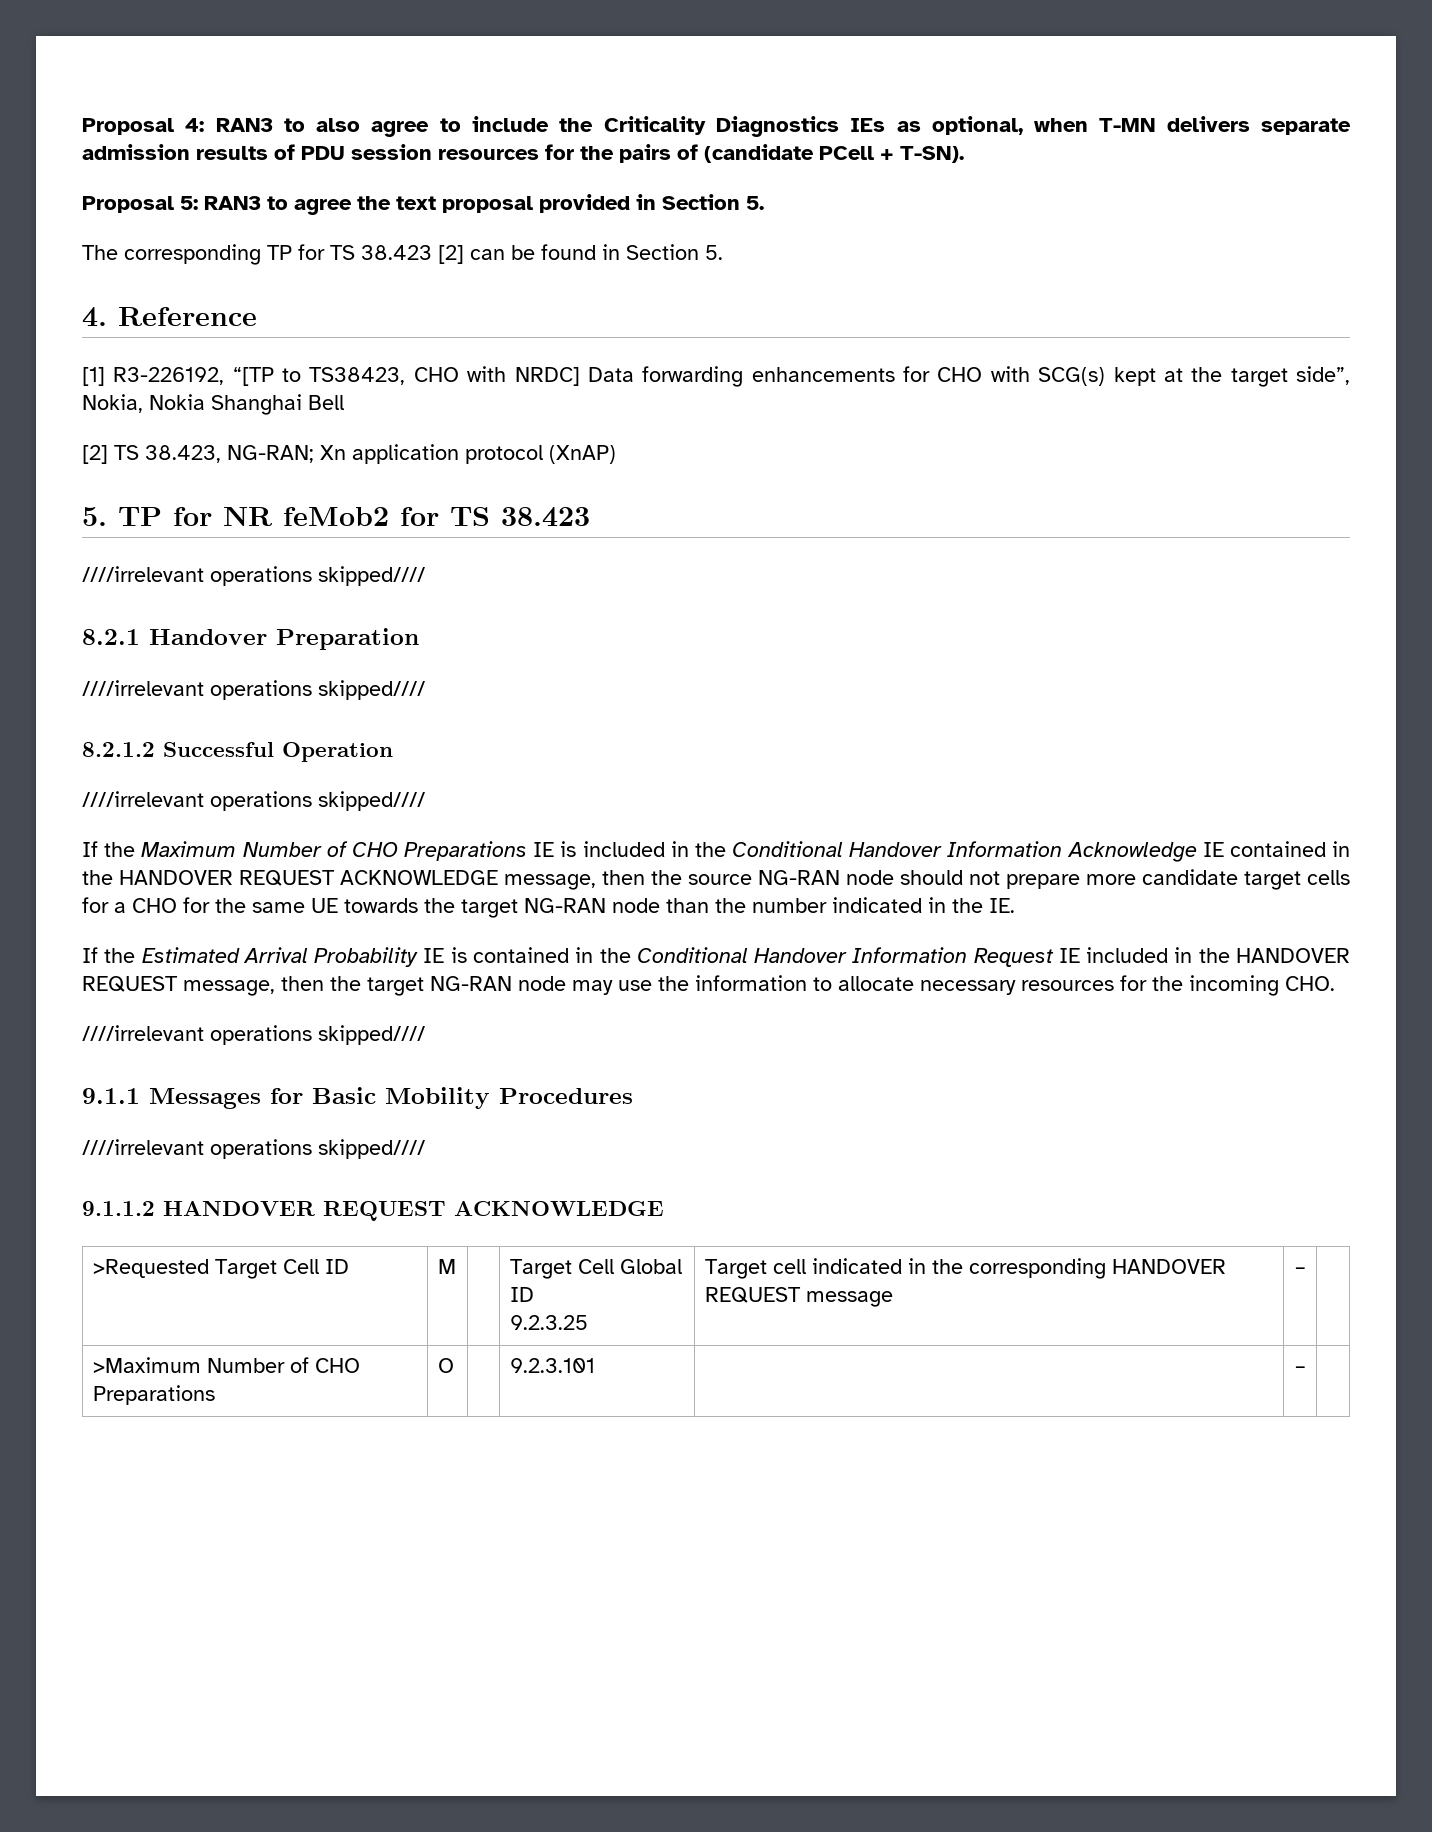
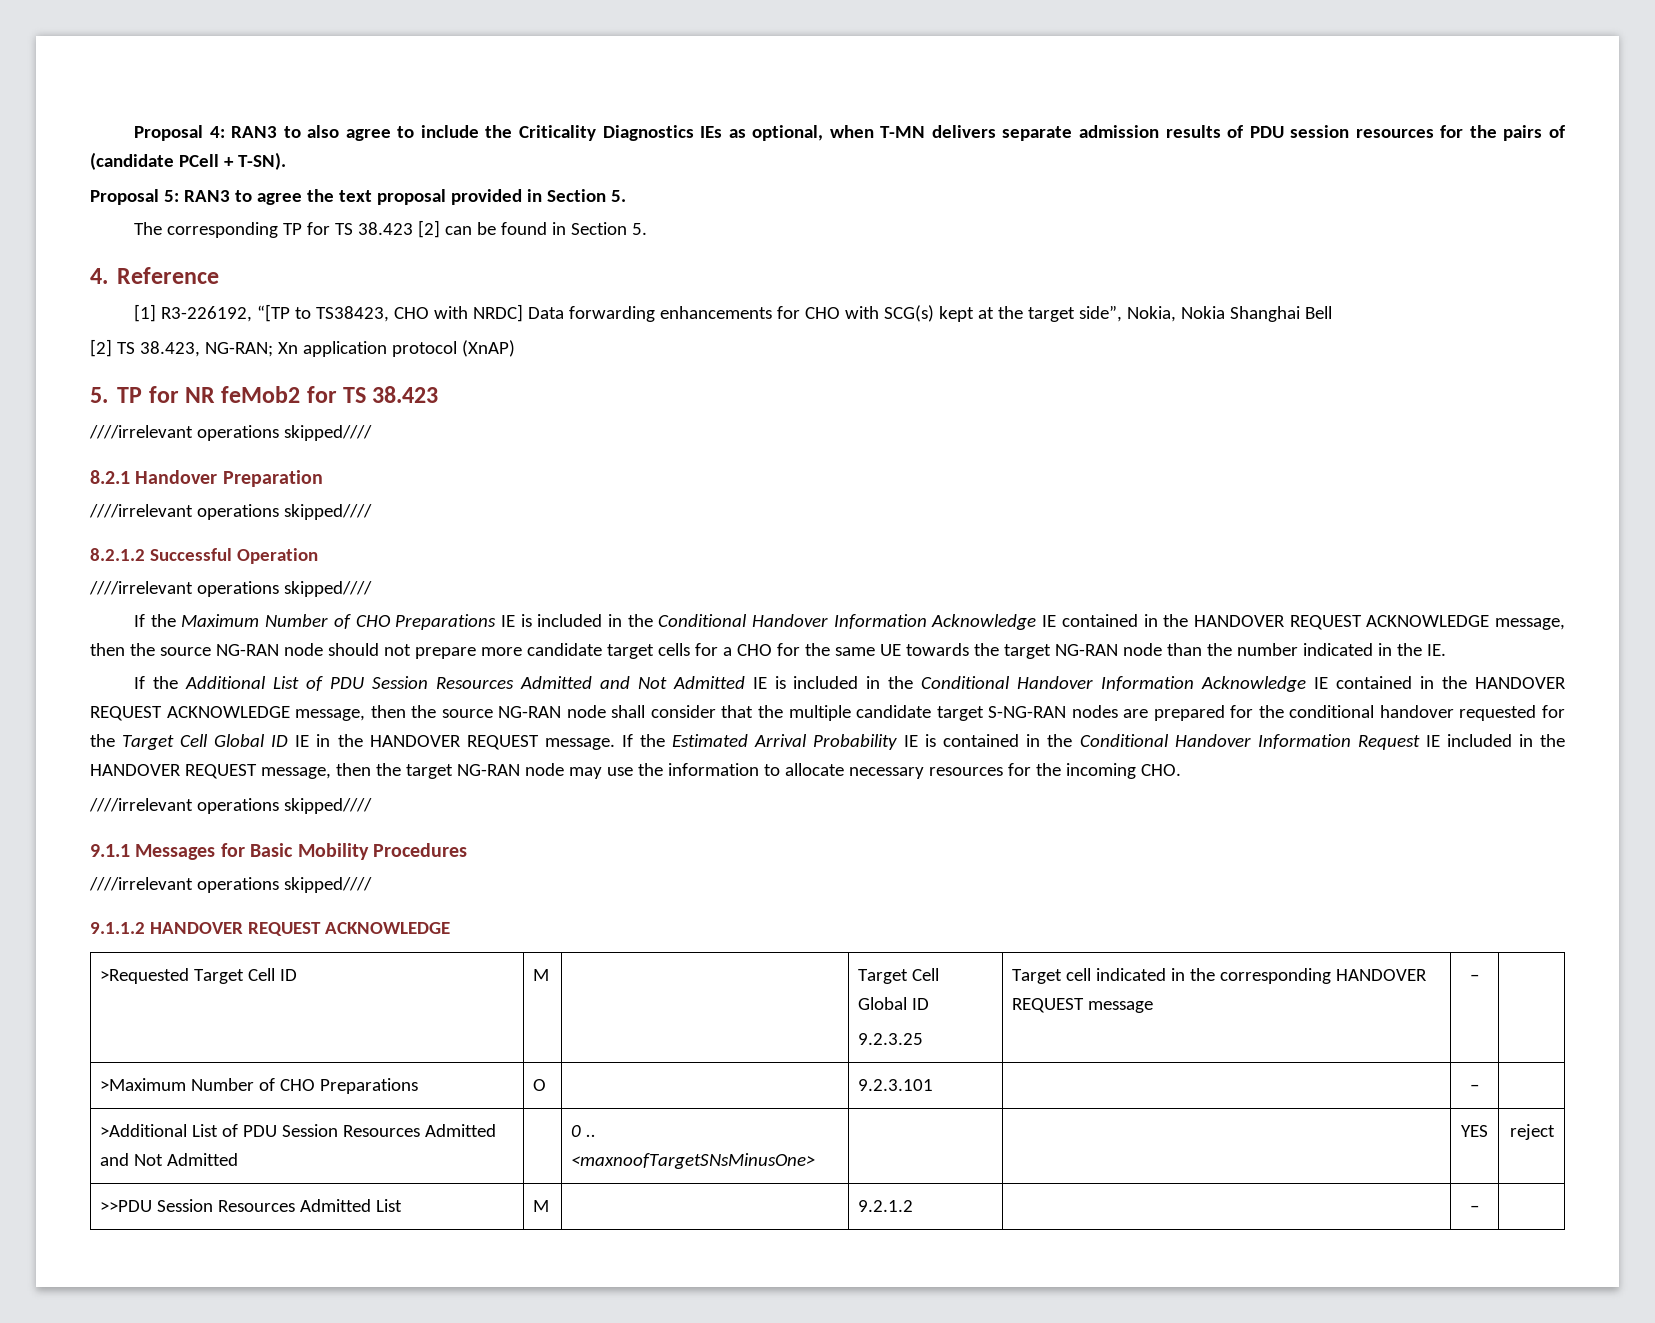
(136, 955) none -> [184,676,1566,692] [90,705,1566,721] [90,734,665,750] Additional List of PDU Session Resources Admitted and Not Admitted IE is included in the Conditional Handover Information Acknowledge IE contained in the HANDOVER REQUEST ACKNOWLEDGE message, then the source NG-RAN node shall consider that the multiple candidate target S-NG-RAN nodes are prepared for the conditional handover requested for the Target Cell Global ID IE in the HANDOVER REQUEST message. If the
(1306, 1369) none -> [100,1124,497,1137] [100,1153,239,1166] [571,1125,597,1137] [571,1153,816,1169] [1461,1125,1488,1137] [1509,1124,1555,1140] [100,1199,403,1212] [533,1200,550,1212] [858,1200,914,1212] [1470,1205,1479,1212] // >Additional List of PDU Session Resources Admitted and Not Admitted | | 0 .. <maxnoofTargetSNsMinusOne> | | | YES | reject // >>PDU Session Resources Admitted List | M | | 9.2.1.2 | | – |

